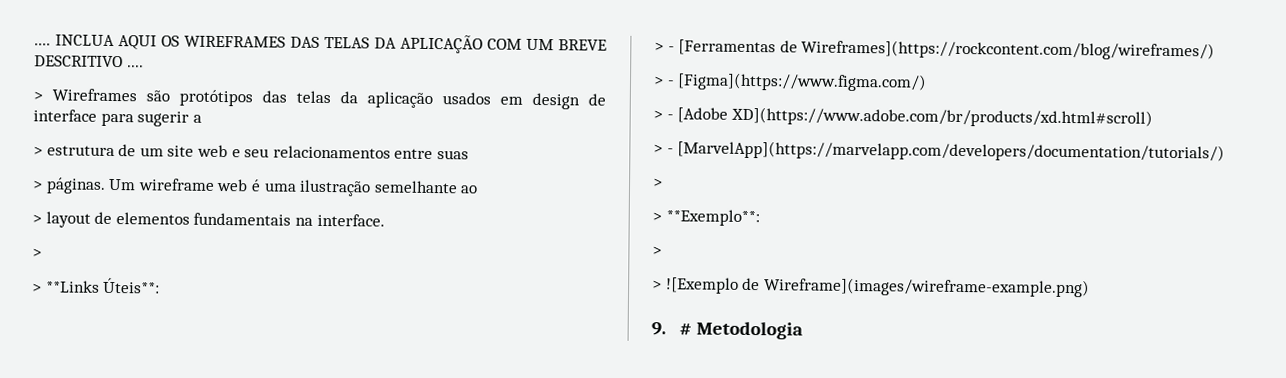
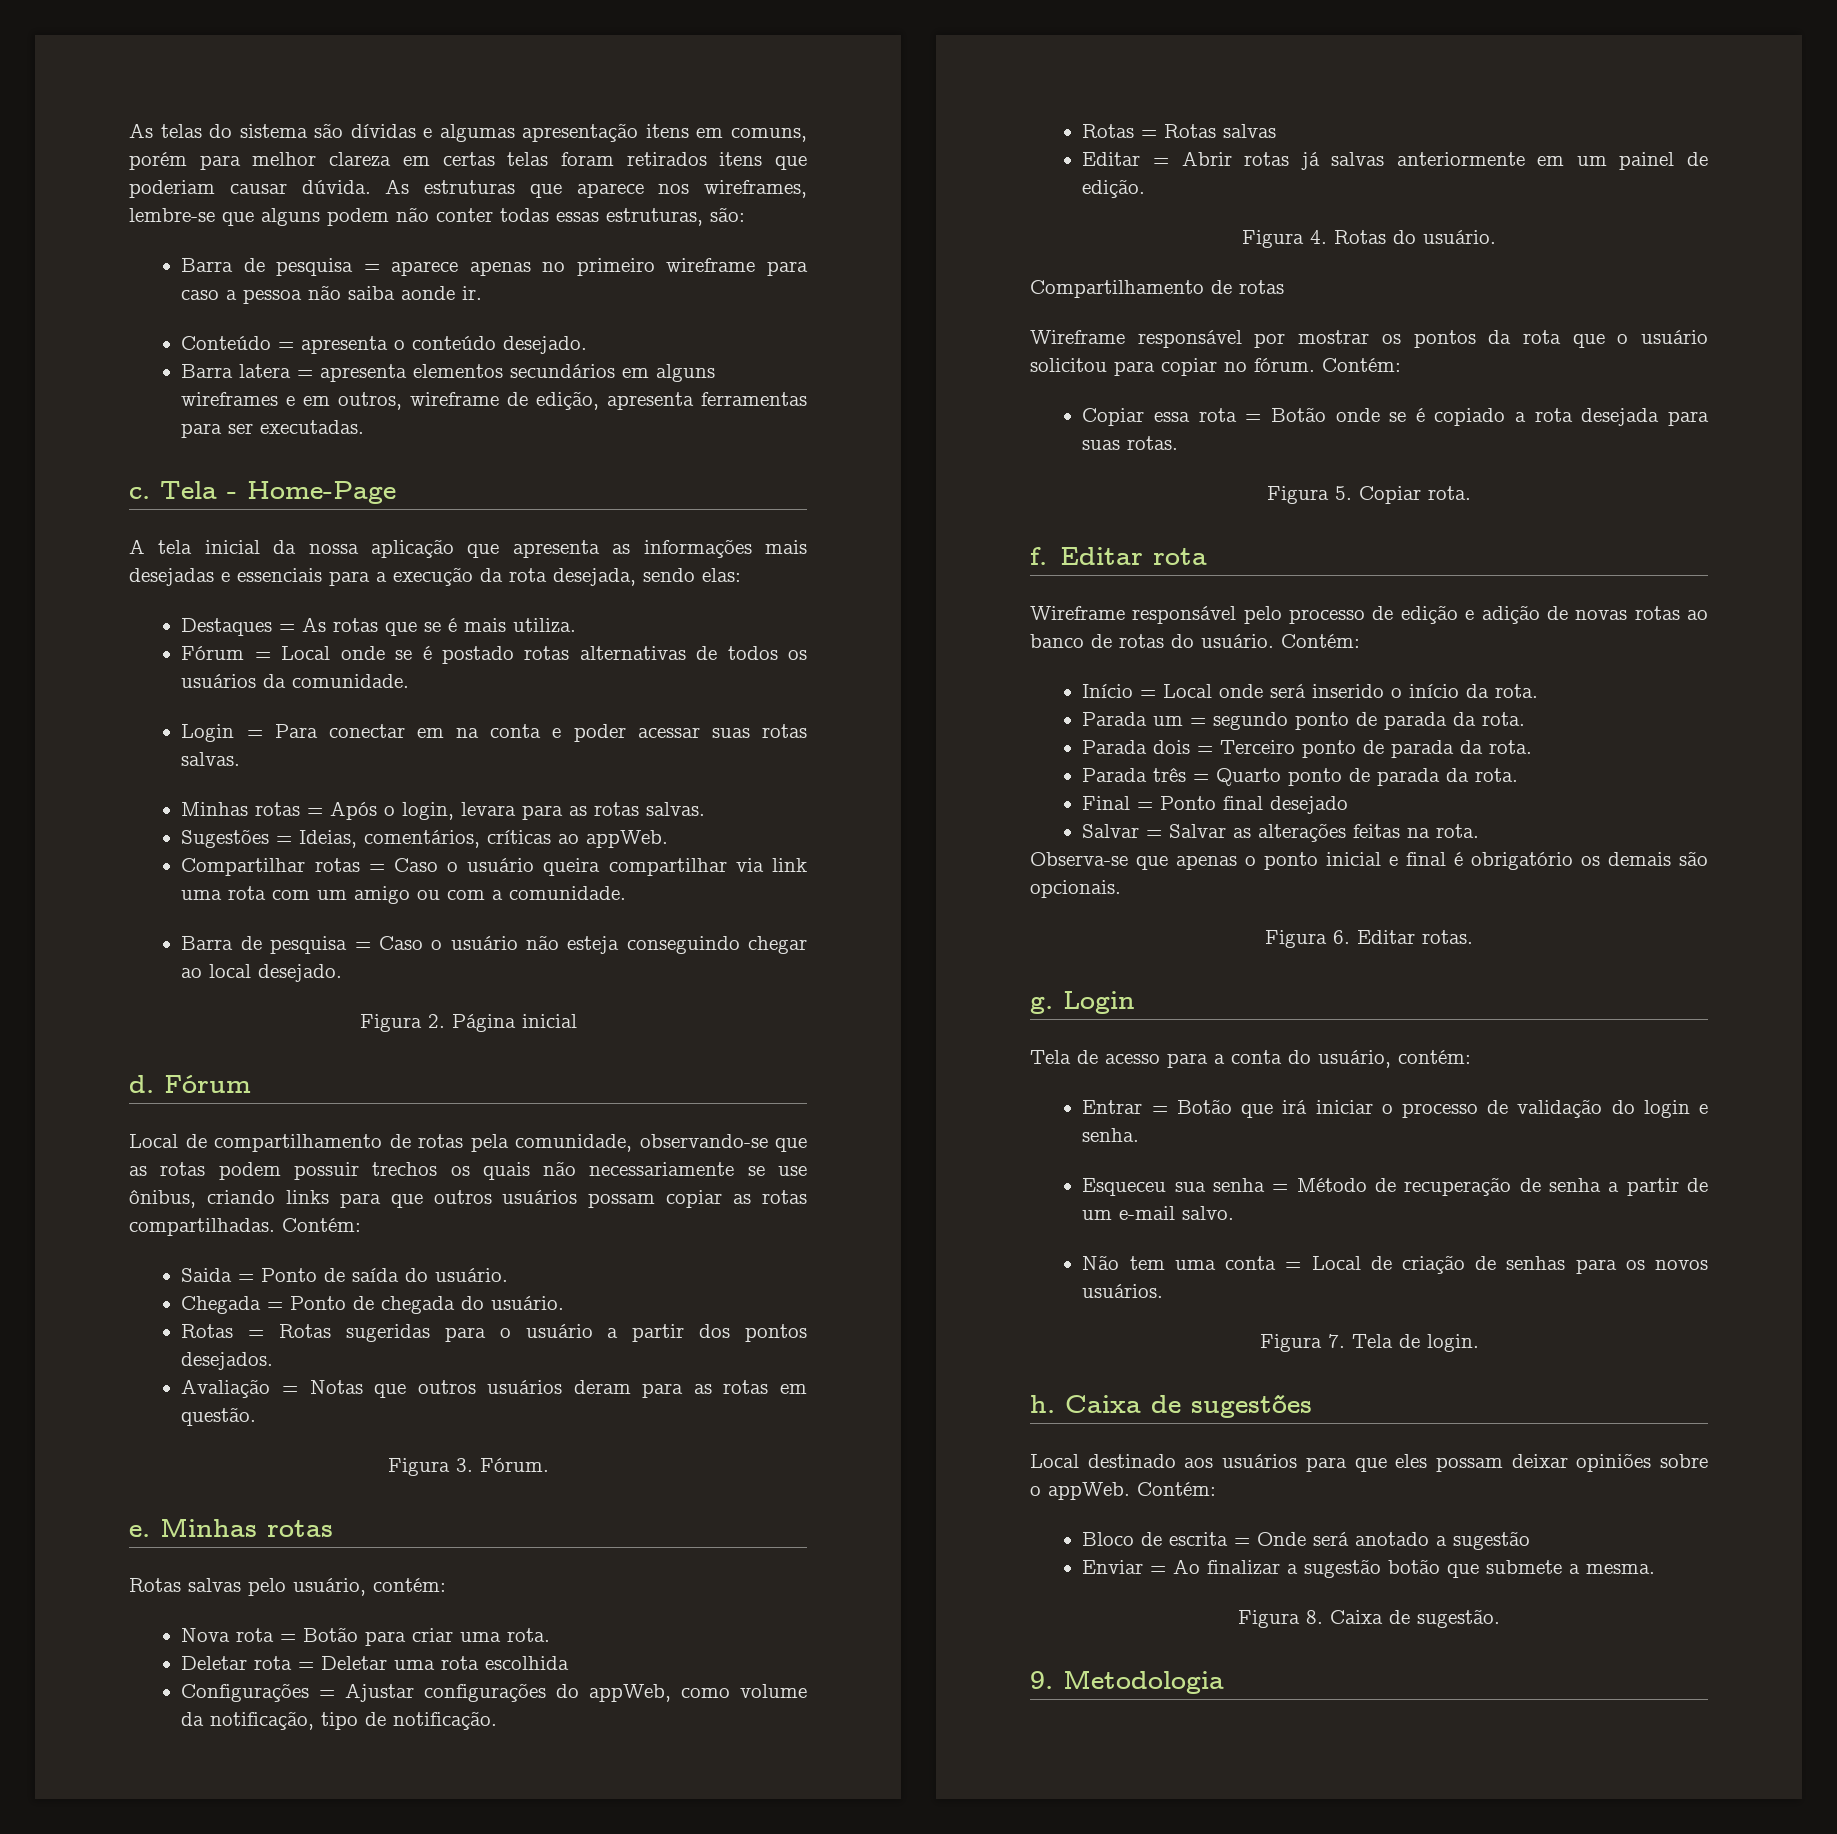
[34,34,607,54] [34,55,144,68] [33,88,606,110] [33,109,202,127] [33,144,469,160] [32,177,479,197] [32,211,385,228] [32,248,42,258] [31,277,161,294] [654,39,1216,61] [653,72,928,92] [653,106,1153,128] [653,140,1226,163] [653,178,663,188] [652,209,760,227] [652,246,662,256] [652,277,1090,298] [651,322,692,336] .... INCLUA AQUI OS WIREFRAMES DAS TELAS DA APLICAÇÃO COM UM BREVE DESCRITIVO .... // > Wireframes são protótipos das telas da aplicação usados em design de interface para sugerir a // > estrutura de um site web e seu relacionamentos entre suas // > páginas. Um wireframe web é uma ilustração semelhante ao // > layout de elementos fundamentais na interface. // > // > **Links Úteis**: // > - [Ferramentas de Wireframes](https://rockcontent.com/blog/wireframes/) // > - [Figma](https://www.figma.com/) // > - [Adobe XD](https://www.adobe.com/br/products/xd.html#scroll) // > - [MarvelApp](https://marvelapp.com/developers/documentation/tutorials/) // > // > **Exemplo**: // > // > ![Exemplo de Wireframe](images/wireframe-example.png) // 9. # -> [129,123,807,142] [129,152,807,170] [129,179,807,198] [129,207,745,226] [181,258,808,276] [181,285,483,304] [181,336,588,354] [181,364,716,382] [181,391,808,410] [181,420,365,438] [129,481,397,504] [129,539,807,558] [129,567,741,586] [181,617,577,636] [181,646,808,664] [181,674,410,688] [181,724,807,742] [181,752,241,766] [181,801,706,820] [181,829,669,848] [181,858,807,876] [181,886,627,904] [181,935,808,954] [181,964,343,982] [359,1014,577,1032] [129,1075,252,1093] [129,1134,807,1152] [129,1161,807,1180] [129,1189,807,1208] [129,1218,361,1236] [181,1268,509,1282] [181,1296,565,1314] [181,1324,807,1342] [181,1352,274,1370] [181,1379,808,1398] [181,1407,257,1426] [387,1458,549,1476] [129,1518,334,1537] [129,1578,446,1596] [181,1627,551,1646] [181,1656,570,1670] [181,1683,807,1702] [181,1711,498,1730] [1082,124,1277,138] [1082,151,1708,170] [1082,179,1146,198] [1242,230,1496,248] [1030,280,1284,298] [1030,330,1708,348] [1030,358,1401,376] [1082,407,1709,426] [1082,436,1179,450] [1267,486,1471,504] [1030,547,1207,565] [1030,605,1708,624] [1030,634,1360,648] [1082,684,1539,698] [1082,712,1526,730] [1082,740,1533,758] [1082,767,1519,786] [1082,796,1349,814] [1082,823,1480,842] [1030,851,1708,870] [1030,880,1121,898] [1265,930,1473,948] [1030,991,1136,1014] [1030,1050,1471,1068] [1082,1099,1708,1118] [1082,1128,1140,1142] [1082,1177,1708,1196] [1082,1206,1235,1220] [1082,1255,1708,1274] [1082,1284,1164,1298] [1259,1334,1479,1352] [1030,1394,1313,1418] [1030,1453,1708,1472] [1030,1482,1216,1500] [1082,1531,1531,1550] [1082,1559,1656,1578] [1238,1609,1500,1628] [1030,1671,1053,1689] As telas do sistema são dívidas e algumas apresentação itens em comuns, porém para melhor clareza em certas telas foram retirados itens que poderiam causar dúvida. As estruturas que aparece nos wireframes, lembre-se que alguns podem não conter todas essas estruturas, são: // Barra de pesquisa = aparece apenas no primeiro wireframe para caso a pessoa não saiba aonde ir. // Conteúdo = apresenta o conteúdo desejado. // Barra latera = apresenta elementos secundários em alguns wireframes e em outros, wireframe de edição, apresenta ferramentas para ser executadas. // c. Tela - Home-Page // A tela inicial da nossa aplicação que apresenta as informações mais desejadas e essenciais para a execução da rota desejada, sendo elas: // Destaques = As rotas que se é mais utiliza. // Fórum = Local onde se é postado rotas alternativas de todos os usuários da comunidade. // Login = Para conectar em na conta e poder acessar suas rotas salvas. // Minhas rotas = Após o login, levara para as rotas salvas. // Sugestões = Ideias, comentários, críticas ao appWeb. // Compartilhar rotas = Caso o usuário queira compartilhar via link uma rota com um amigo ou com a comunidade. // Barra de pesquisa = Caso o usuário não esteja conseguindo chegar ao local desejado. // Figura 2. Página inicial // d. Fórum // Local de compartilhamento de rotas pela comunidade, observando-se que as rotas podem possuir trechos os quais não necessariamente se use ônibus, criando links para que outros usuários possam copiar as rotas compartilhadas. Contém: // Saida = Ponto de saída do usuário. // Chegada = Ponto de chegada do usuário. // Rotas = Rotas sugeridas para o usuário a partir dos pontos desejados. // Avaliação = Notas que outros usuários deram para as rotas em questão. // Figura 3. Fórum. // e. Minhas rotas // Rotas salvas pelo usuário, contém: // Nova rota = Botão para criar uma rota. // Deletar rota = Deletar uma rota escolhida // Configurações = Ajustar configurações do appWeb, como volume da notificação, tipo de notificação. // Rotas = Rotas salvas // Editar = Abrir rotas já salvas anteriormente em um painel de edição. // Figura 4. Rotas do usuário. // Compartilhamento de rotas // Wireframe responsável por mostrar os pontos da rota que o usuário solicitou para copiar no fórum. Contém: // Copiar essa rota = Botão onde se é copiado a rota desejada para suas rotas. // Figura 5. Copiar rota. // f. Editar rota // Wireframe responsável pelo processo de edição e adição de novas rotas ao banco de rotas do usuário. Contém: // Início = Local onde será inserido o início da rota. // Parada um = segundo ponto de parada da rota. // Parada dois = Terceiro ponto de parada da rota. // Parada três = Quarto ponto de parada da rota. // Final = Ponto final desejado // Salvar = Salvar as alterações feitas na rota. // Observa-se que apenas o ponto inicial e final é obrigatório os demais são opcionais. // Figura 6. Editar rotas. // g. Login // Tela de acesso para a conta do usuário, contém: // Entrar = Botão que irá iniciar o processo de validação do login e senha. // Esqueceu sua senha = Método de recuperação de senha a partir de um e-mail salvo. // Não tem uma conta = Local de criação de senhas para os novos usuários. // Figura 7. Tela de login. // h. Caixa de sugestões // Local destinado aos usuários para que eles possam deixar opiniões sobre o appWeb. Contém: // Bloco de escrita = Onde será anotado a sugestão // Enviar = Ao finalizar a sugestão botão que submete a mesma. // Figura 8. Caixa de sugestão. // 9.

